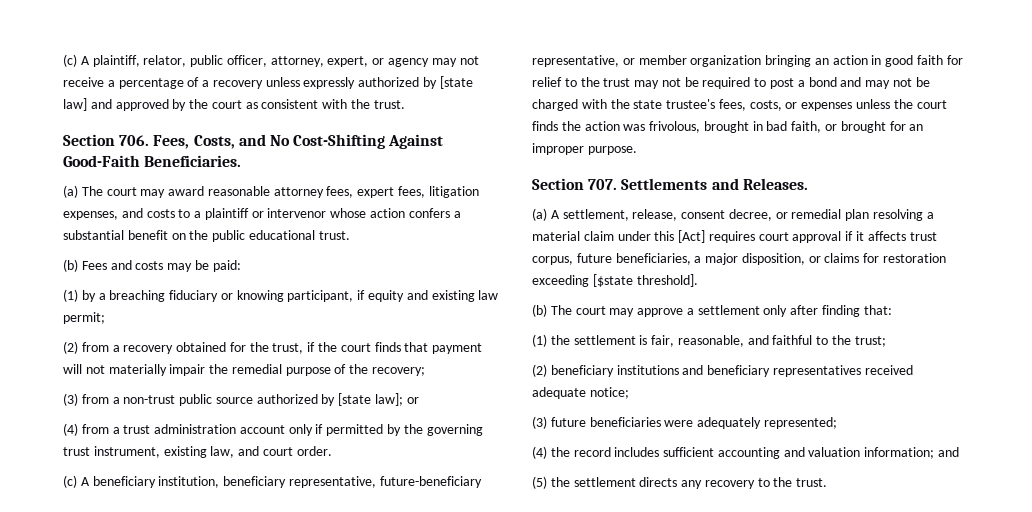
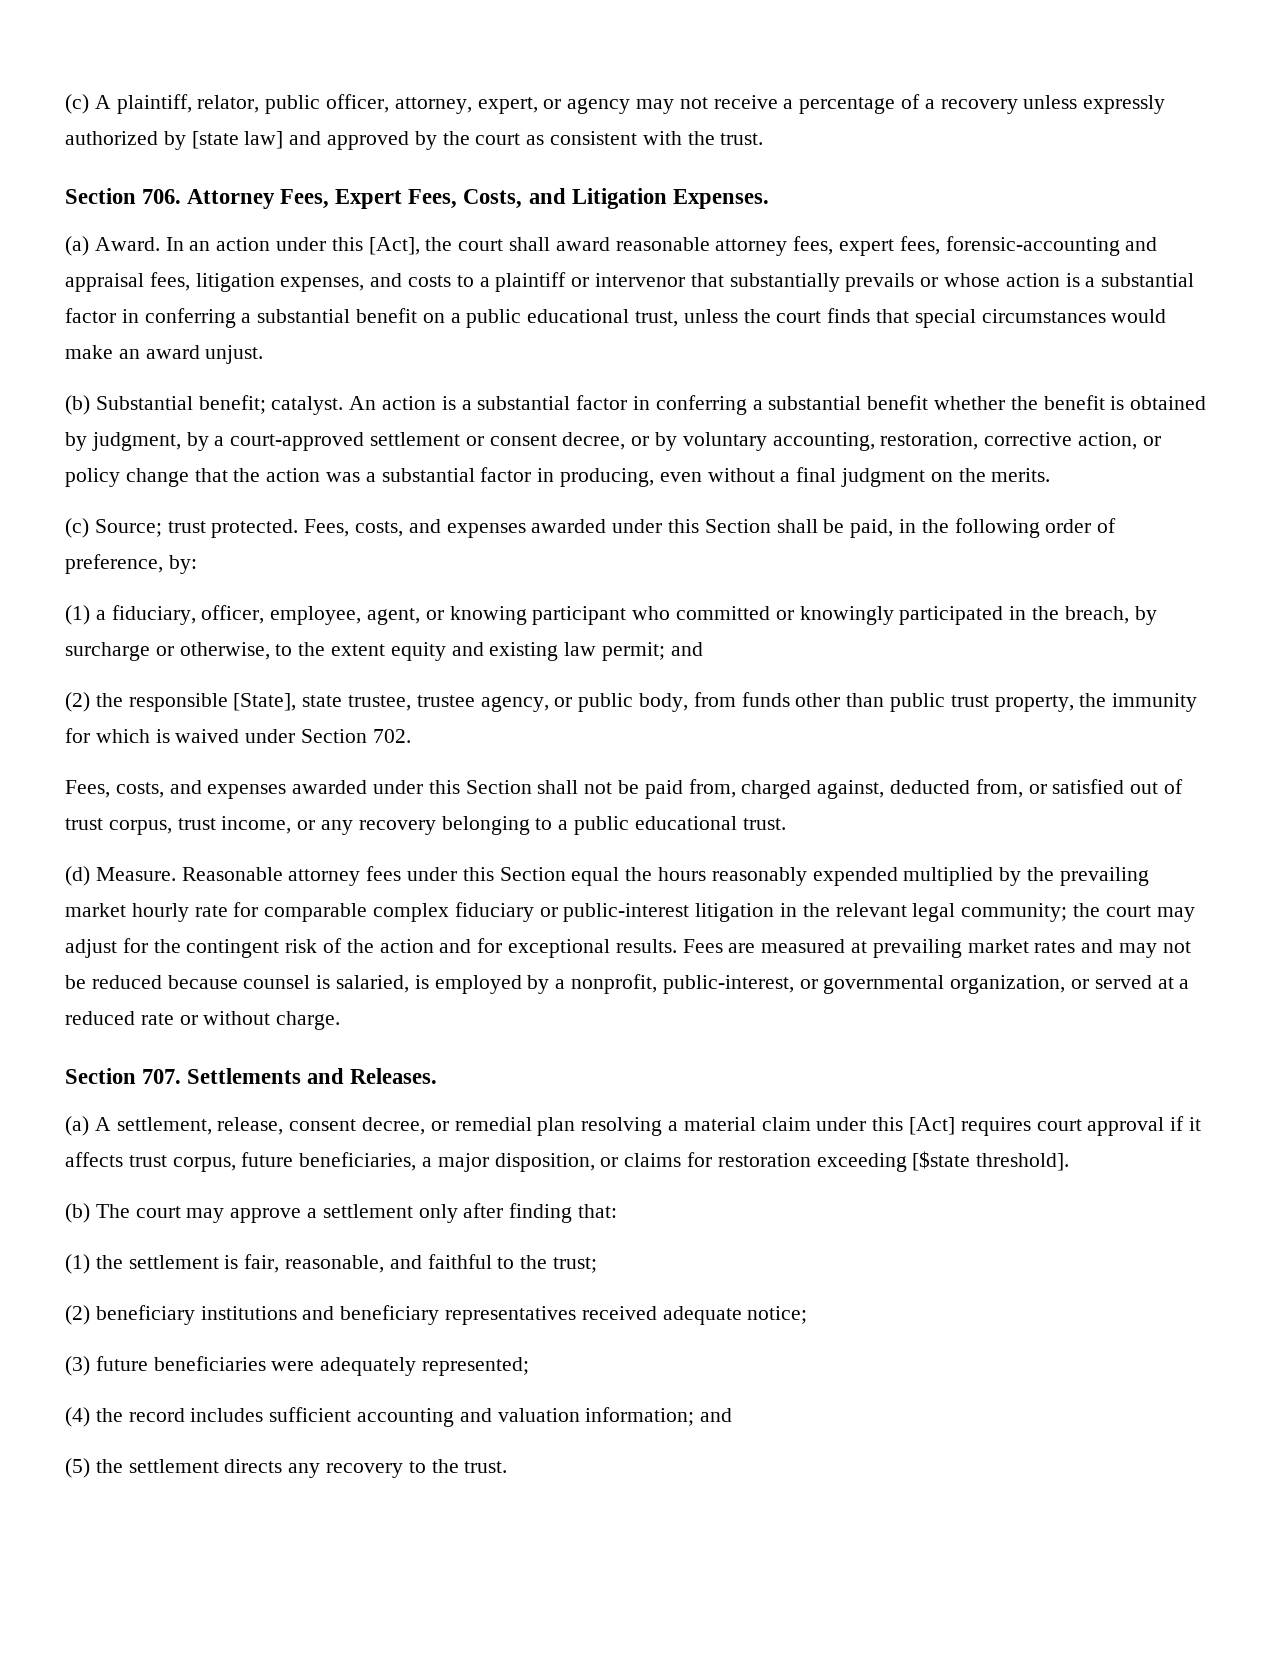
[153,134,444,149] [63,155,242,167] [63,185,166,198] Fees, Costs, and No Cost-Shifting Against Good-Faith Beneficiaries. // (a) The court may -> [187,188,769,209] [65,236,551,256] Attorney Fees, Expert Fees, Costs, and Litigation Expenses. // (a) Award. In an action under this [Act], the court shall
(426, 192) none -> [945,236,1158,256] [65,272,190,292] forensic-accounting and appraisal fees,
[330,208,450,218] whose action confers -> [690,273,1195,292] [65,308,236,328] that substantially prevails or whose action is a substantial factor in conferring
[189,230,350,242] [63,259,241,272] [63,289,366,302] the public educational trust. // (b) Fees and costs may be paid: // (1) by a breaching fiduciary or knowing participant, if -> [450,308,1167,328] [65,345,264,364] [65,395,1207,415] [65,432,1161,451] [65,467,1051,487] [65,518,1117,538] [65,554,197,574] [65,605,1157,625] [65,642,386,661] a public educational trust, unless the court finds that special circumstances would make an award unjust. // (b) Substantial benefit; catalyst. An action is a substantial factor in conferring a substantial benefit whether the benefit is obtained by judgment, by a court-approved settlement or consent decree, or by voluntary accounting, restoration, corrective action, or policy change that the action was a substantial factor in producing, even without a final judgment on the merits. // (c) Source; trust protected. Fees, costs, and expenses awarded under this Section shall be paid, in the following order of preference, by: // (1) a fiduciary, officer, employee, agent, or knowing participant who committed or knowingly participated in the breach, by surcharge or otherwise, to the extent
[63,341,483,354] [63,364,426,376] [63,393,419,406] [63,423,483,436] [63,446,332,458] [63,475,482,488] [532,55,963,67] [532,77,930,89] [532,99,947,111] [532,121,924,133] [532,143,637,155] // (2) from a recovery obtained for the trust, if the court finds that payment will not materially impair the remedial purpose of the recovery; // (3) from a non-trust public source authorized by [state law]; or // (4) from a trust administration account only if permitted by the governing trust instrument, existing law, and court order. // (c) A beneficiary institution, beneficiary representative, future-beneficiary representative, or member organization bringing an action in good faith for relief to the trust may not be required to post a bond and may not be charged with the state trustee's fees, costs, or expenses unless the court finds the action was frivolous, brought in bad faith, or brought for an improper purpose. -> [670,642,703,656] [65,692,1198,712] [65,728,411,743] [65,779,1184,799] [65,816,786,835] [65,866,1149,886] [65,902,1195,922] [65,938,1191,958] [65,974,1190,994] [65,1011,341,1030] and // (2) the responsible [State], state trustee, trustee agency, or public body, from funds other than public trust property, the immunity for which is waived under Section 702. // Fees, costs, and expenses awarded under this Section shall not be paid from, charged against, deducted from, or satisfied out of trust corpus, trust income, or any recovery belonging to a public educational trust. // (d) Measure. Reasonable attorney fees under this Section equal the hours reasonably expended multiplied by the prevailing market hourly rate for comparable complex fiduciary or public-interest litigation in the relevant legal community; the court may adjust for the contingent risk of the action and for exceptional results. Fees are measured at prevailing market rates and may not be reduced because counsel is salaried, is employed by a nonprofit, public-interest, or governmental organization, or served at a reduced rate or without charge.

